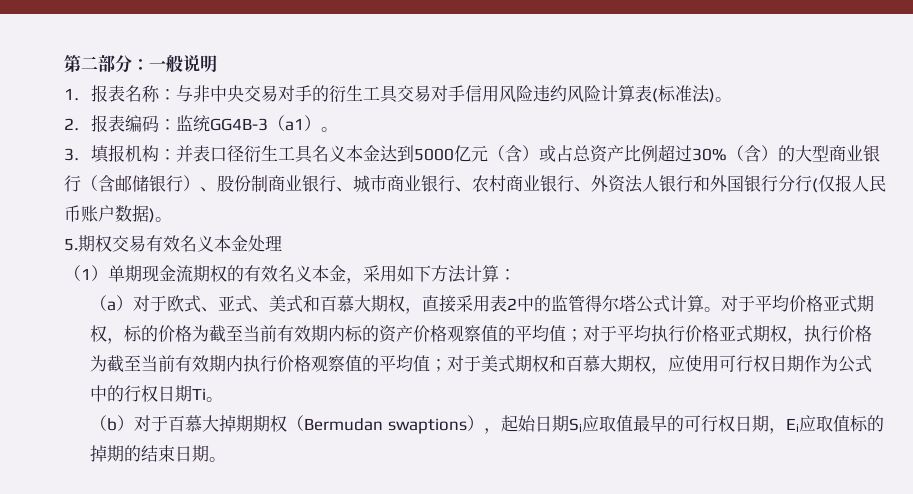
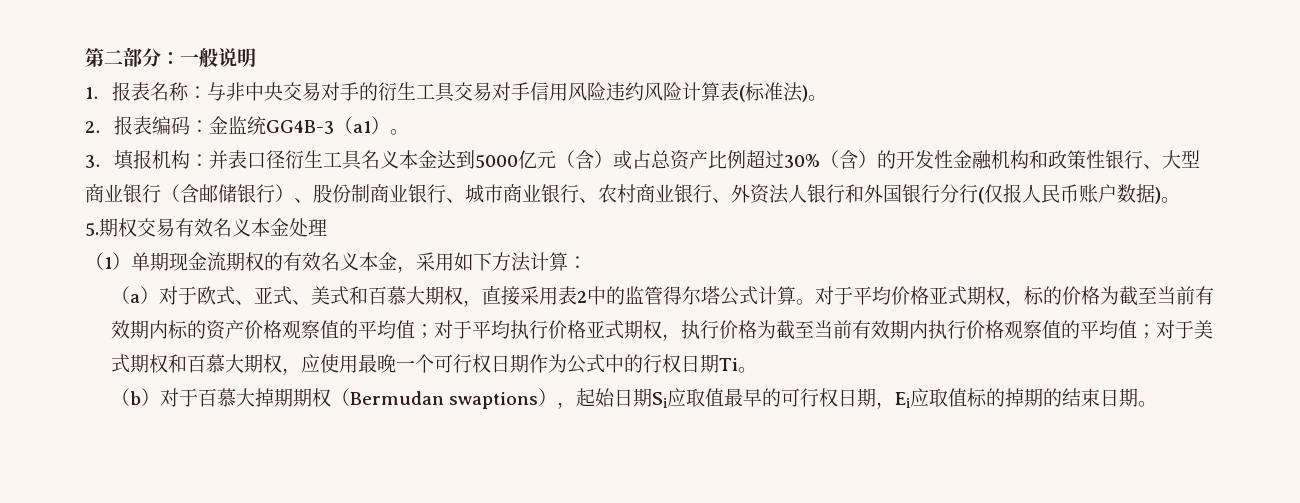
(176, 124) none -> [209,116,228,134] 金
(795, 153) none -> [896,150,1162,170] 开发性金融机构和政策性银行、
(720, 363) none -> [357,354,434,373] 最晚一个

